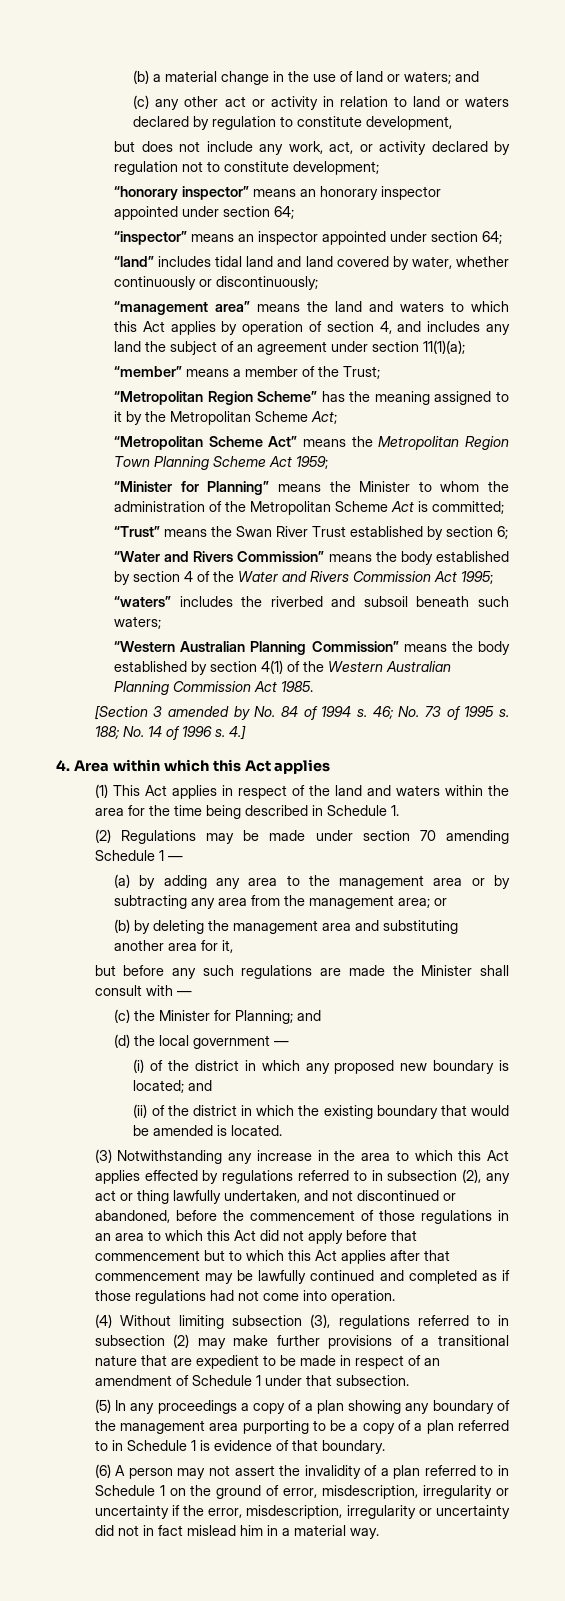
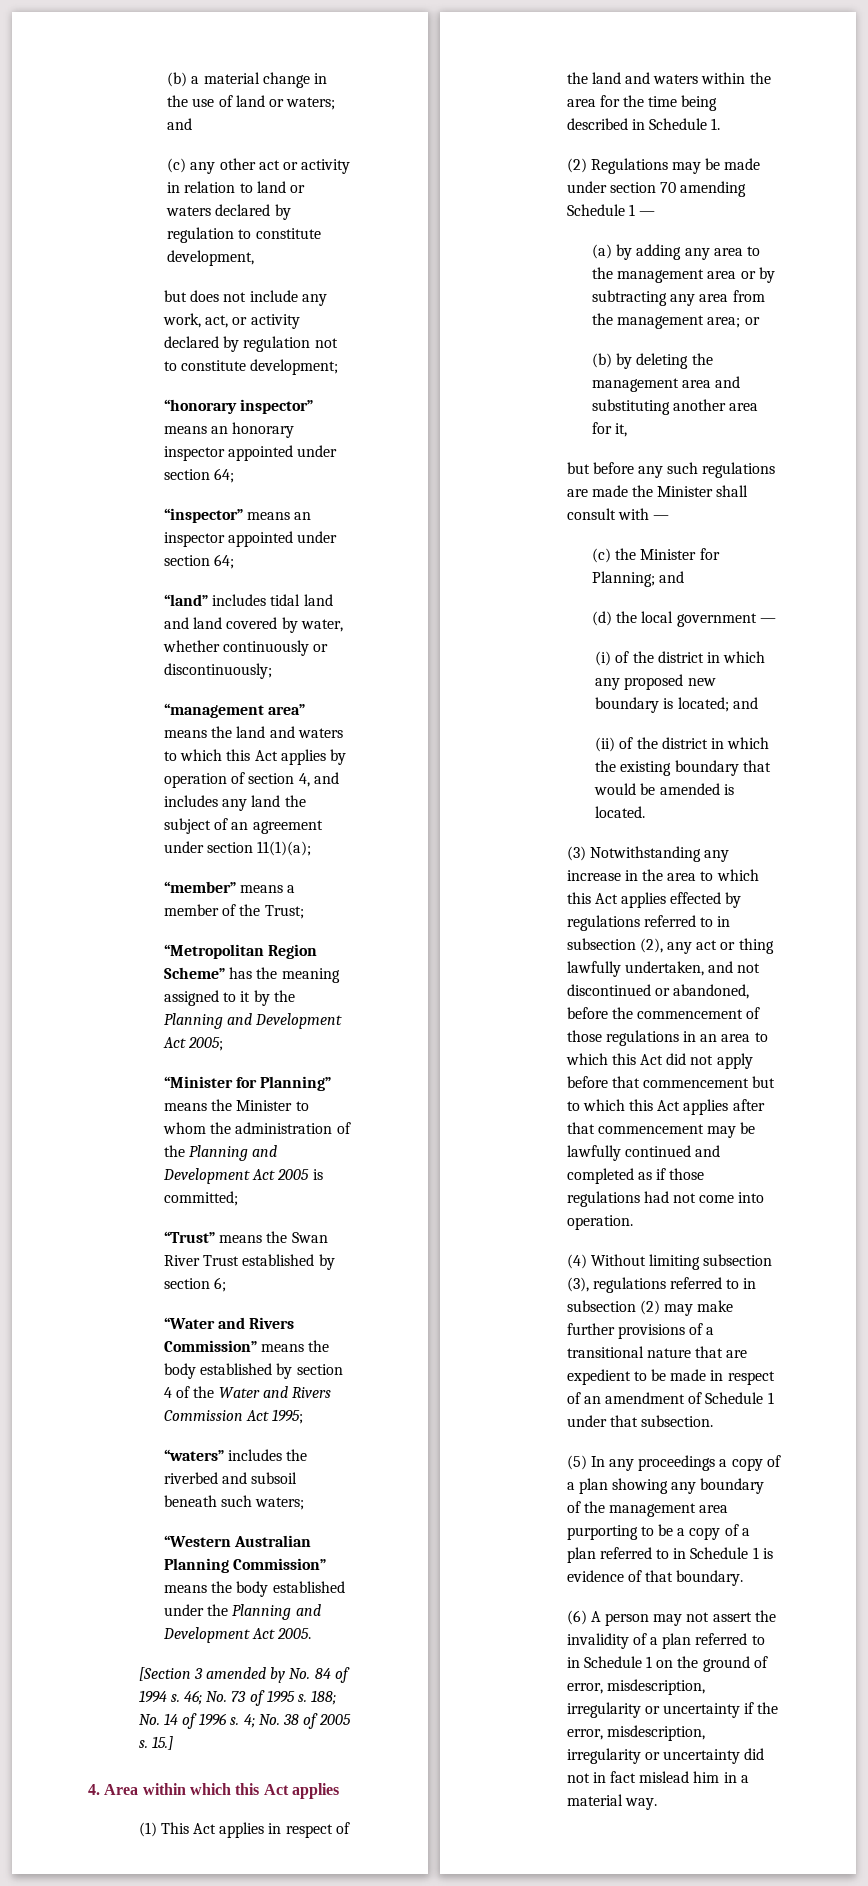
[170,411,338,425] [114,436,510,450] [114,456,329,470] Metropolitan Scheme Act; // “Metropolitan Scheme Act” means the Metropolitan Region Town Planning Scheme Act 1959; -> [164,1013,343,1029] [163,1037,224,1051] Planning and Development Act 2005;
[250,501,415,515] Metropolitan Scheme Act -> [189,1145,278,1161] [163,1168,310,1184] Planning and Development Act 2005
[191,660,452,675] [114,681,314,695] by section 4(1) of the Western Australian Planning Commission Act 1985. -> [164,1604,321,1620] [163,1627,312,1643] under the Planning and Development Act 2005.
[228,725,246,740] 4.] -> [243,1713,352,1729] [138,1736,173,1750] 4; No. 38 of 2005 s. 15.]

